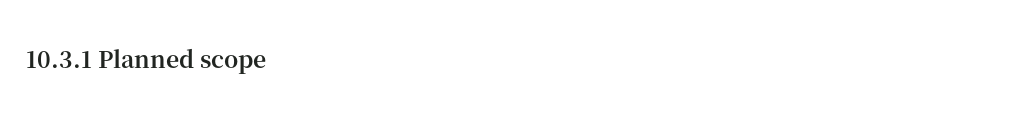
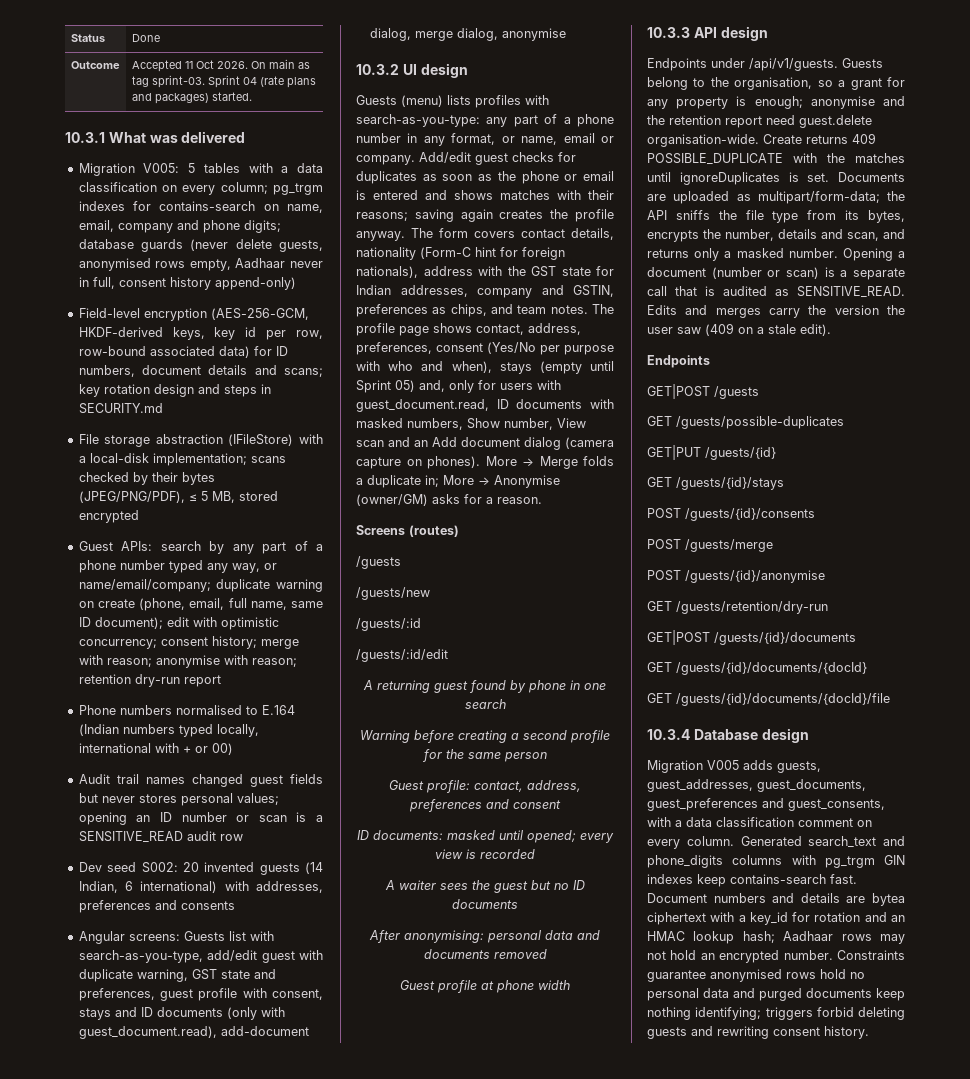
[26,48,267,74] 10.3.1 Planned scope -> [70,34,105,42] [131,34,160,42] [70,61,120,69] [131,59,310,72] [131,75,316,88] [131,92,252,104] [65,131,246,143] [78,163,323,176] [78,182,323,195] [78,201,323,213] [78,220,281,233] [78,239,323,252] [78,258,323,271] [78,277,296,290] [78,308,309,321] [78,327,323,340] [78,346,288,358] [78,365,323,377] [78,384,271,397] [78,403,163,414] [78,434,323,447] [78,453,286,466] [78,472,215,485] [78,491,278,503] [78,510,139,523] [78,541,324,554] [78,560,277,573] [78,579,323,592] [78,598,323,611] [78,617,279,630] [78,636,299,649] [78,655,297,668] [78,674,221,687] [78,705,295,715] [78,724,259,737] [78,743,233,755] [78,774,323,787] [78,793,279,806] [78,812,323,825] [78,831,243,843] [78,862,323,875] [78,881,323,893] [78,900,235,913] [78,931,274,944] [78,950,323,963] [78,969,276,982] [78,988,323,1001] [78,1007,285,1020] [78,1026,309,1039] [369,28,566,41] [356,63,468,78] [356,95,549,108] [356,114,614,127] [356,133,614,146] [356,152,576,165] [356,171,614,184] [356,190,614,200] [356,209,614,222] [356,228,614,241] [356,247,565,260] [356,266,614,278] [356,285,614,298] [356,304,614,317] [356,323,581,336] [356,342,614,355] [356,361,614,374] [356,380,561,393] [356,399,614,412] [356,418,586,430] [356,437,614,450] [356,456,614,469] [356,475,560,488] [356,494,542,506] [356,525,459,537] [356,556,401,569] [356,587,430,600] [356,618,421,631] [356,649,448,662] [363,680,606,693] [464,699,506,709] [360,730,610,743] [421,749,547,762] [389,780,581,793] [409,799,561,812] [357,830,614,843] [435,849,535,859] [384,880,585,893] [452,899,518,909] [369,930,600,943] [423,949,547,959] [400,980,570,993] [647,26,768,41] [647,58,883,71] [647,77,905,90] [647,96,905,109] [647,115,872,128] [647,133,876,147] [647,153,905,165] [647,172,905,185] [647,191,905,204] [647,210,905,223] [647,229,905,242] [647,248,905,261] [647,267,905,280] [647,286,905,298] [647,305,905,318] [647,323,831,336] [647,355,710,368] [647,384,759,399] [647,416,844,429] [647,445,776,460] [647,477,784,490] [647,508,815,521] [647,539,773,552] [647,570,825,583] [647,601,828,614] [647,630,856,645] [647,662,867,675] [647,693,890,706] [647,728,809,743] [647,760,821,773] [647,779,866,792] [647,798,885,811] [647,817,872,827] [647,836,905,849] [647,855,905,868] [647,874,857,887] [647,893,905,906] [647,912,905,925] [647,931,905,944] [647,950,905,963] [647,969,865,982] [647,988,905,1001] [647,1007,905,1020] [647,1026,869,1039] Status | Done // Outcome | Accepted 11 Oct 2026. On main as tag sprint-03. Sprint 04 (rate plans and packages) started. // 10.3.1 What was delivered // Migration V005: 5 tables with a data classification on every column; pg_trgm indexes for contains-search on name, email, company and phone digits; database guards (never delete guests, anonymised rows empty, Aadhaar never in full, consent history append-only) // Field-level encryption (AES-256-GCM, HKDF-derived keys, key id per row, row-bound associated data) for ID numbers, document details and scans; key rotation design and steps in SECURITY.md // File storage abstraction (IFileStore) with a local-disk implementation; scans checked by their bytes (JPEG/PNG/PDF), ≤ 5 MB, stored encrypted // Guest APIs: search by any part of a phone number typed any way, or name/email/company; duplicate warning on create (phone, email, full name, same ID document); edit with optimistic concurrency; consent history; merge with reason; anonymise with reason; retention dry-run report // Phone numbers normalised to E.164 (Indian numbers typed locally, international with + or 00) // Audit trail names changed guest fields but never stores personal values; opening an ID number or scan is a SENSITIVE_READ audit row // Dev seed S002: 20 invented guests (14 Indian, 6 international) with addresses, preferences and consents // Angular screens: Guests list with search-as-you-type, add/edit guest with duplicate warning, GST state and preferences, guest profile with consent, stays and ID documents (only with guest_document.read), add-document dialog, merge dialog, anonymise // 10.3.2 UI design // Guests (menu) lists profiles with search-as-you-type: any part of a phone number in any format, or name, email or company. Add/edit guest checks for duplicates as soon as the phone or email is entered and shows matches with their reasons; saving again creates the profile anyway. The form covers contact details, nationality (Form-C hint for foreign nationals), address with the GST state for Indian addresses, company and GSTIN, preferences as chips, and team notes. The profile page shows contact, address, preferences, consent (Yes/No per purpose with who and when), stays (empty until Sprint 05) and, only for users with guest_document.read, ID documents with masked numbers, Show number, View scan and an Add document dialog (camera capture on phones). More → Merge folds a duplicate in; More → Anonymise (owner/GM) asks for a reason. // Screens (routes) // /guests // /guests/new // /guests/:id // /guests/:id/edit // A returning guest found by phone in one search // Warning before creating a second profile for the same person // Guest profile: contact, address, preferences and consent // ID documents: masked until opened; every view is recorded // A waiter sees the guest but no ID documents // After anonymising: personal data and documents removed // Guest profile at phone width // 10.3.3 API design // Endpoints under /api/v1/guests. Guests belong to the organisation, so a grant for any property is enough; anonymise and the retention report need guest.delete organisation-wide. Create returns 409 POSSIBLE_DUPLICATE with the matches until ignoreDuplicates is set. Documents are uploaded as multipart/form-data; the API sniffs the file type from its bytes, encrypts the number, details and scan, and returns only a masked number. Opening a document (number or scan) is a separate call that is audited as SENSITIVE_READ. Edits and merges carry the version the user saw (409 on a stale edit). // Endpoints // GET|POST /guests // GET /guests/possible-duplicates // GET|PUT /guests/{id} // GET /guests/{id}/stays // POST /guests/{id}/consents // POST /guests/merge // POST /guests/{id}/anonymise // GET /guests/retention/dry-run // GET|POST /guests/{id}/documents // GET /guests/{id}/documents/{docId} // GET /guests/{id}/documents/{docId}/file // 10.3.4 Database design // Migration V005 adds guests, guest_addresses, guest_documents, guest_preferences and guest_consents, with a data classification comment on every column. Generated search_text and phone_digits columns with pg_trgm GIN indexes keep contains-search fast. Document numbers and details are bytea ciphertext with a key_id for rotation and an HMAC lookup hash; Aadhaar rows may not hold an encrypted number. Constraints guarantee anonymised rows hold no personal data and purged documents keep nothing identifying; triggers forbid deleting guests and rewriting consent history.

